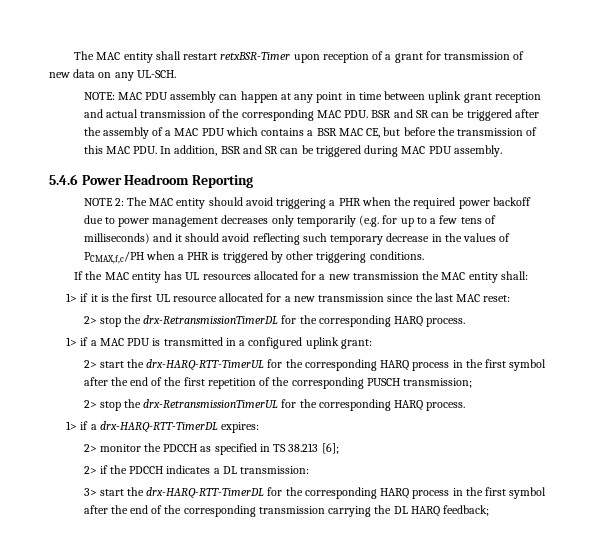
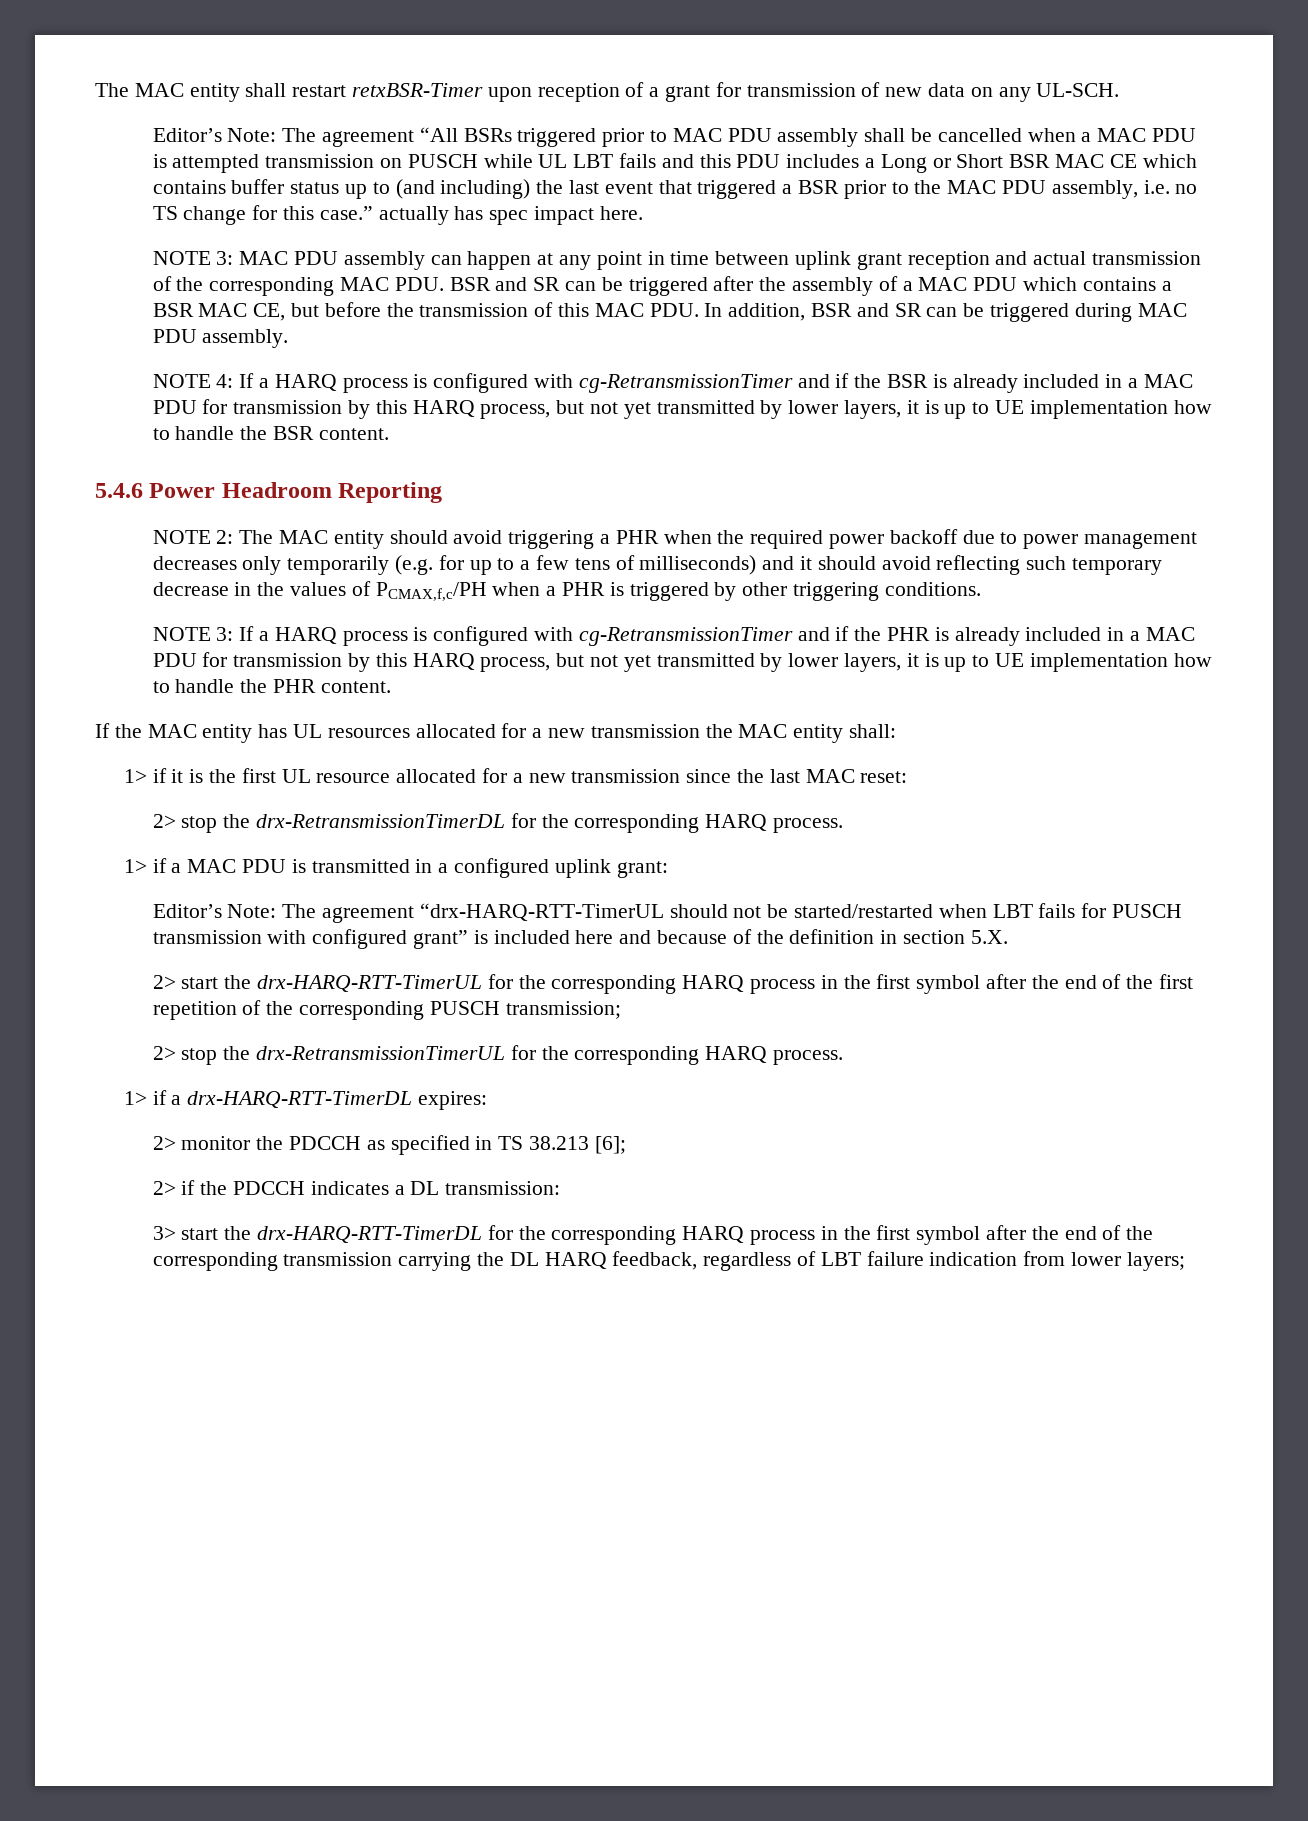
[83,92,115,100] NOTE: -> [152,127,1197,147] [152,153,1197,173] [152,179,1198,199] [152,205,643,225] [152,251,234,265] Editor’s Note: The agreement “All BSRs triggered prior to MAC PDU assembly shall be cancelled when a MAC PDU is attempted transmission on PUSCH while UL LBT fails and this PDU includes a Long or Short BSR MAC CE which contains buffer status up to (and including) the last event that triggered a BSR prior to the MAC PDU assembly, i.e. no TS change for this case.” actually has spec impact here. // NOTE 3:
(502, 151) none -> [152,373,1193,393] [152,399,1212,419] [152,426,389,440] // NOTE 4: If a HARQ process is configured with cg-RetransmissionTimer and if the BSR is already included in a MAC PDU for transmission by this HARQ process, but not yet transmitted by lower layers, it is up to UE implementation how to handle the BSR content.
(424, 255) none -> [152,626,1195,646] [152,652,1212,672] [152,679,391,693] // NOTE 3: If a HARQ process is configured with cg-RetransmissionTimer and if the PHR is already included in a MAC PDU for transmission by this HARQ process, but not yet transmitted by lower layers, it is up to UE implementation how to handle the PHR content.
(372, 344) none -> [152,903,1183,923] [152,929,1008,949] // Editor’s Note: The agreement “drx-HARQ-RTT-TimerUL should not be started/restarted when LBT fails for PUSCH transmission with configured grant” is included here and because of the definition in section 5.X.
[443,505,490,516] feedback; -> [612,1251,1185,1271] feedback, regardless of LBT failure indication from lower layers;

